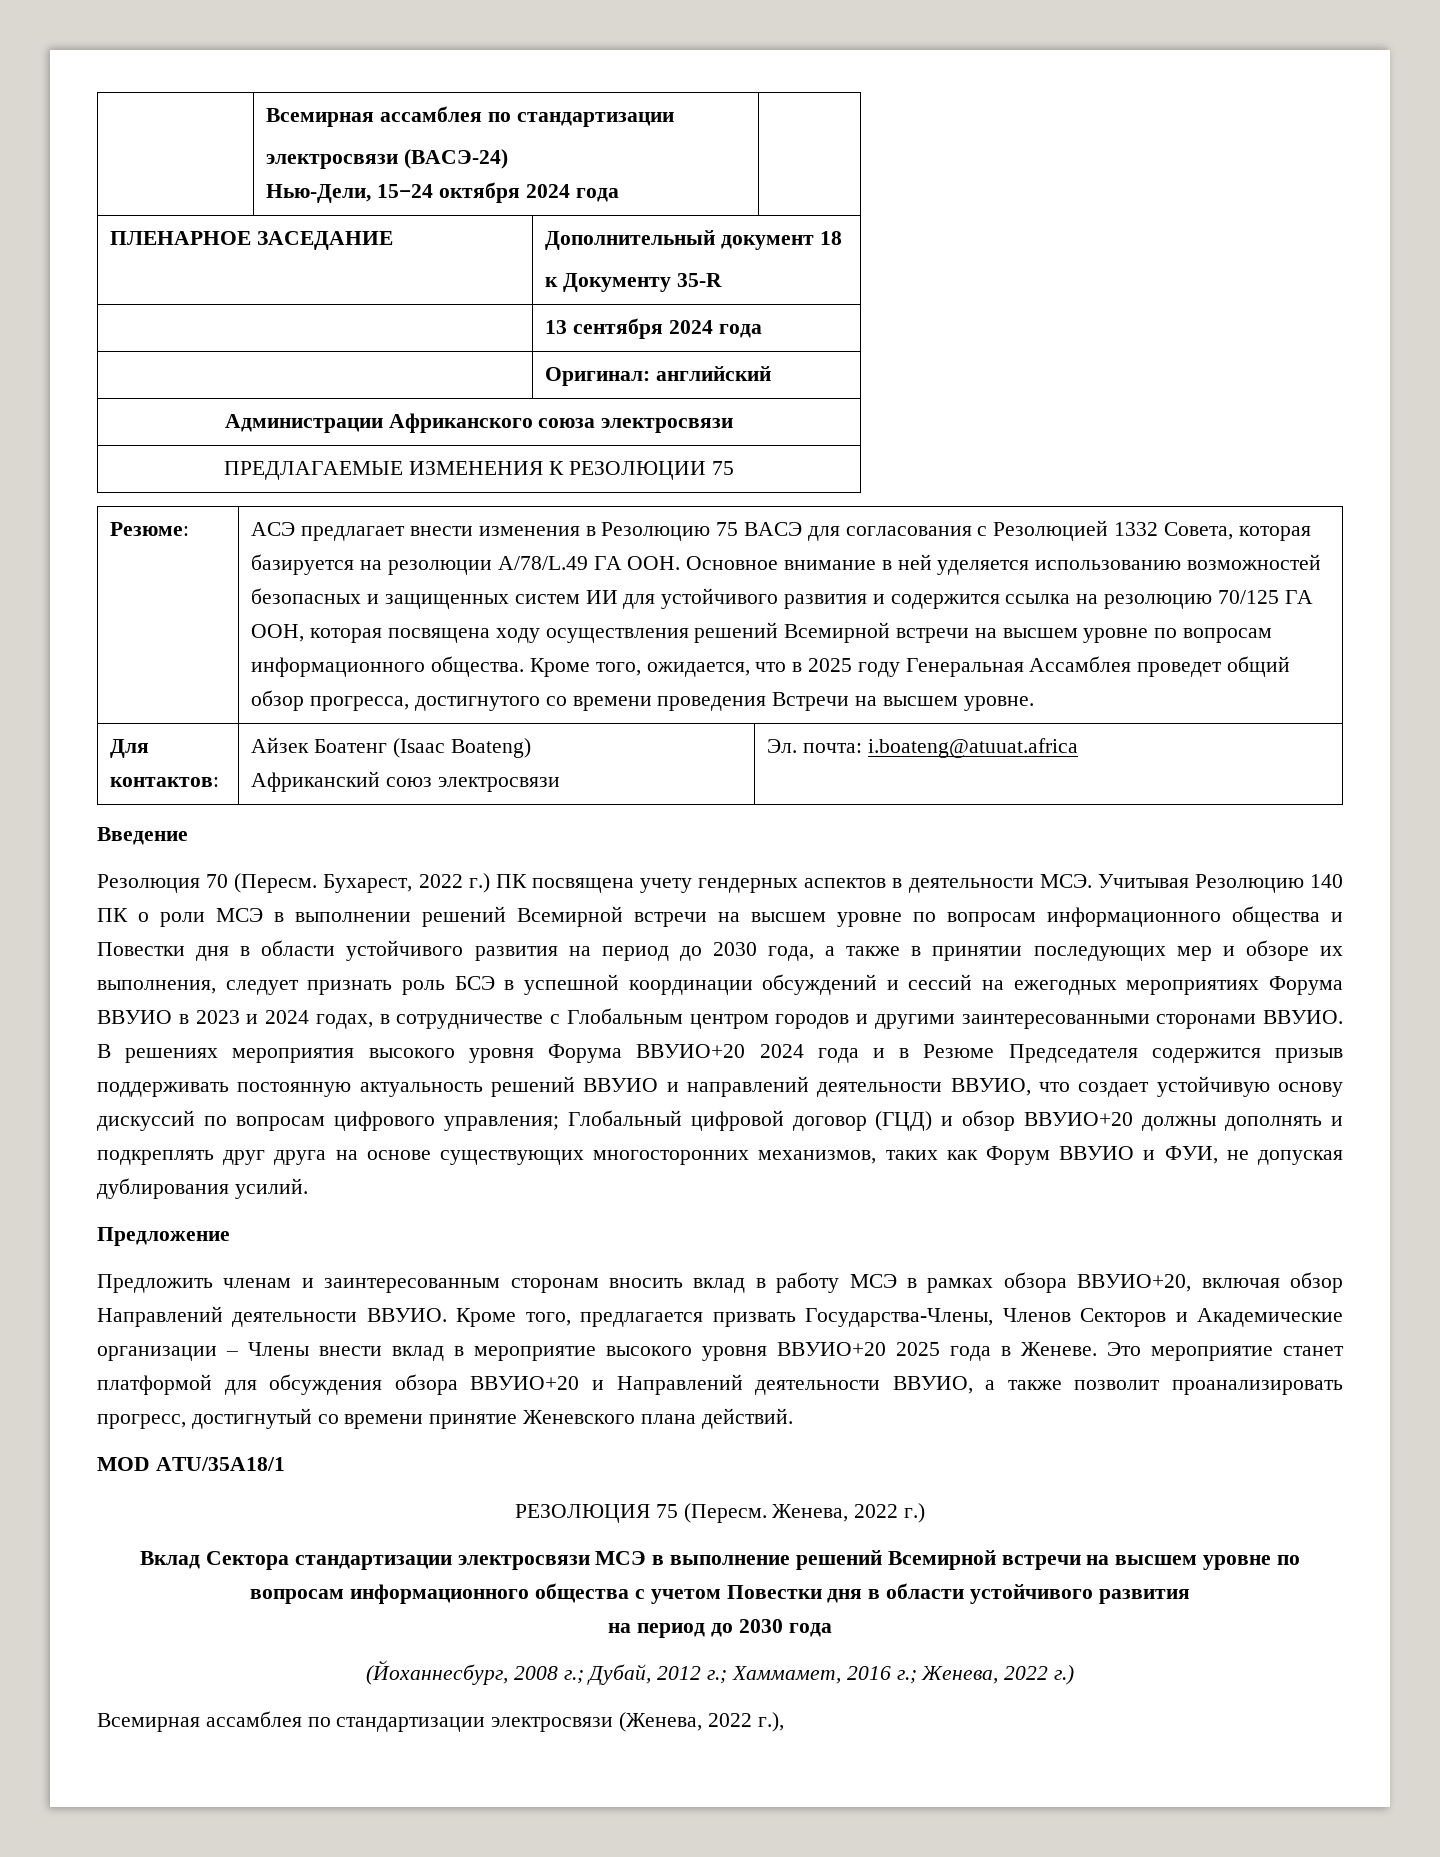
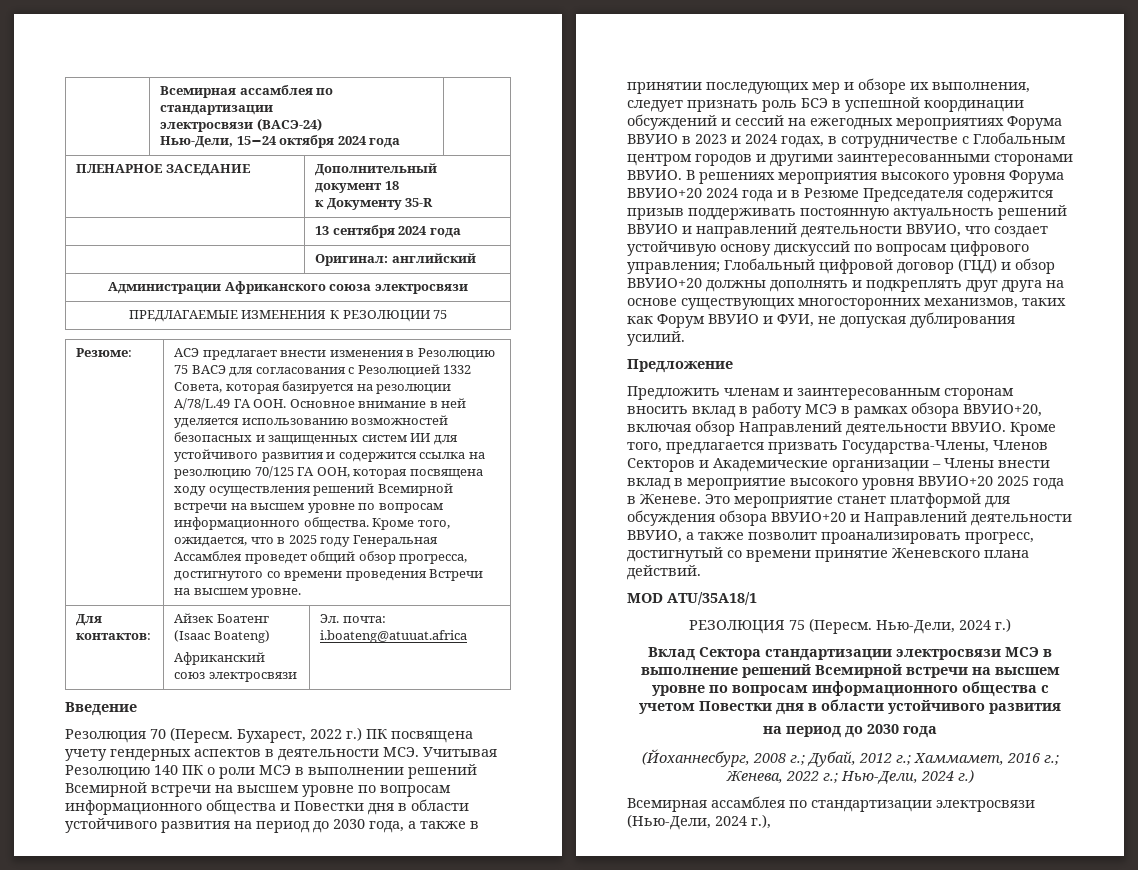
[772,1504,899,1522] Женева, 2022 -> [876,620,991,634] Нью-Дели, 2024
(1049, 1673) none -> [822,771,954,784] г.; Нью-Дели, 2024
[619,1712,752,1732] (Женева, 2022 -> [627,814,747,830] (Нью-Дели, 2024

